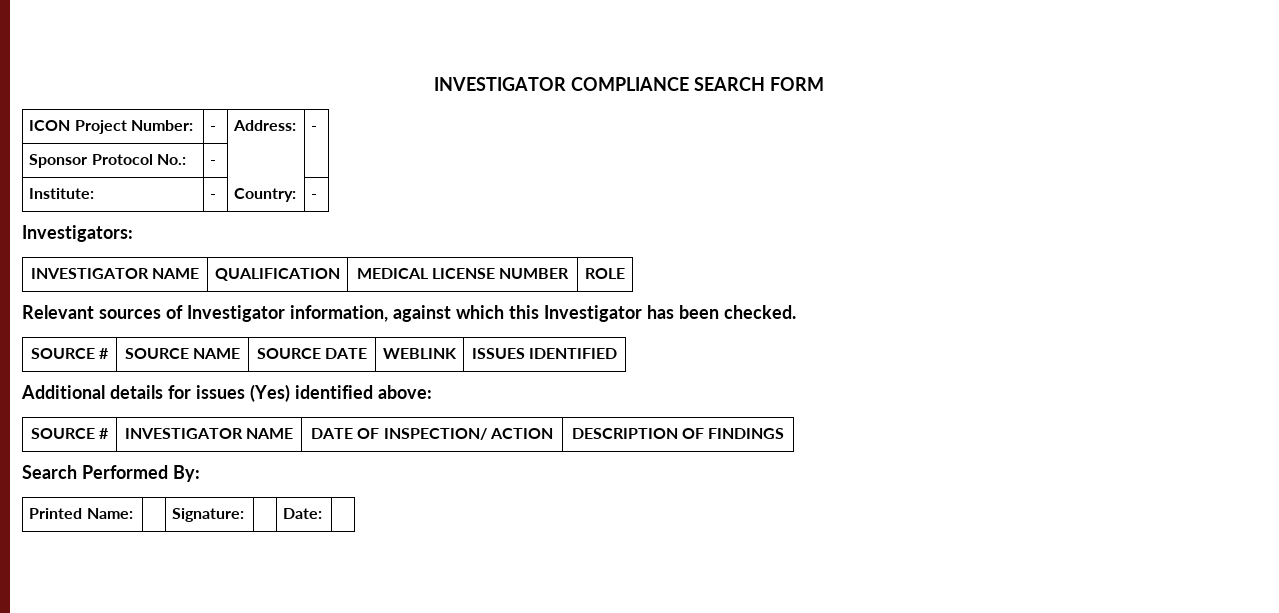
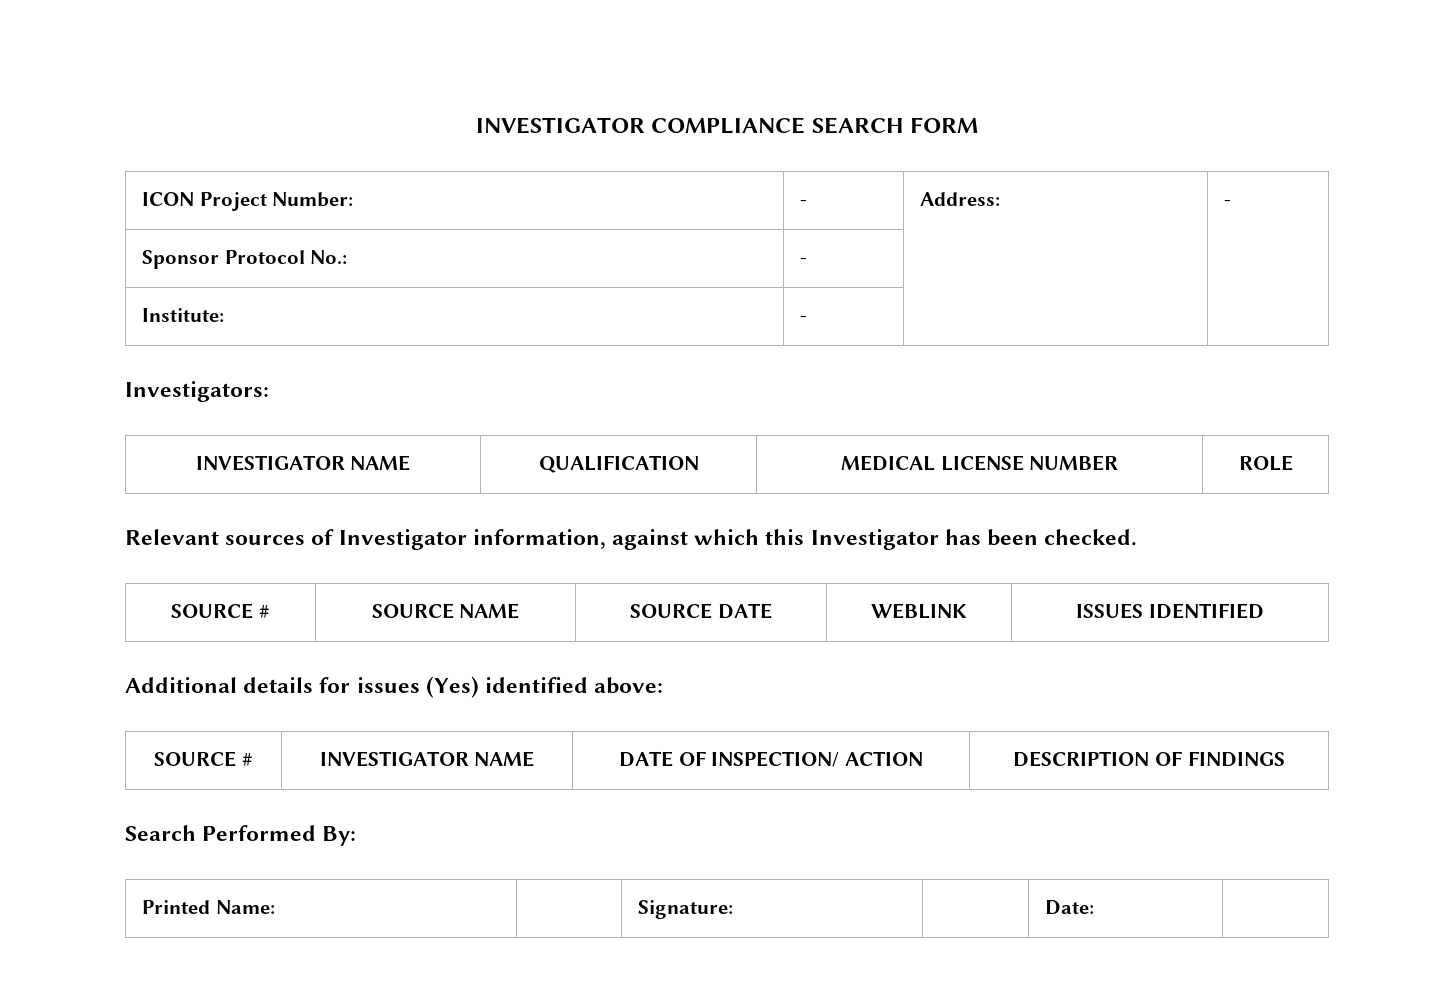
[234,188,297,202] [311,194,318,199] Country: | - -> (808, 319) |

